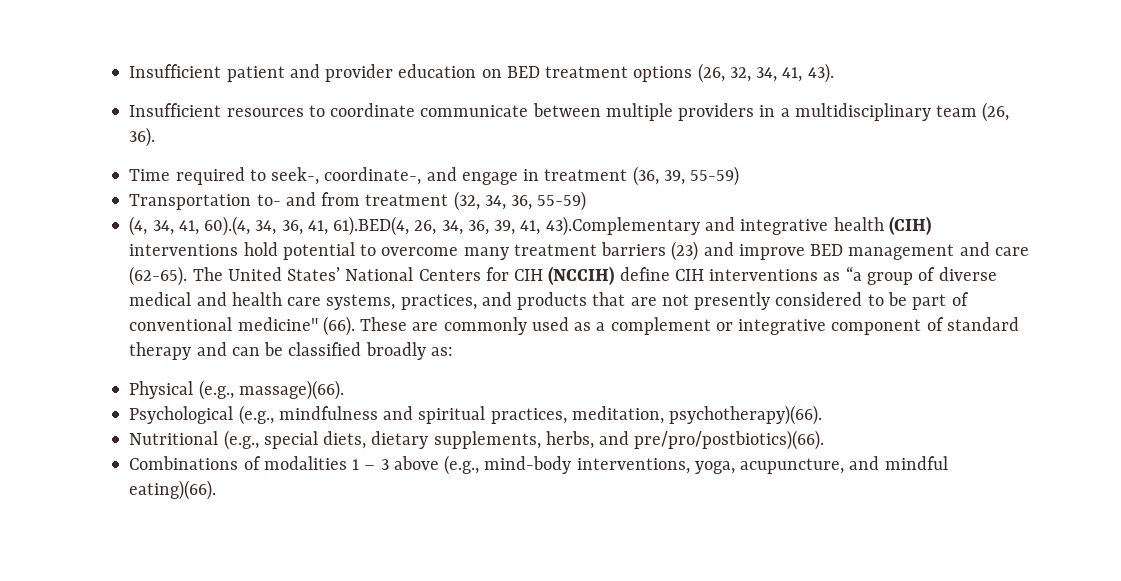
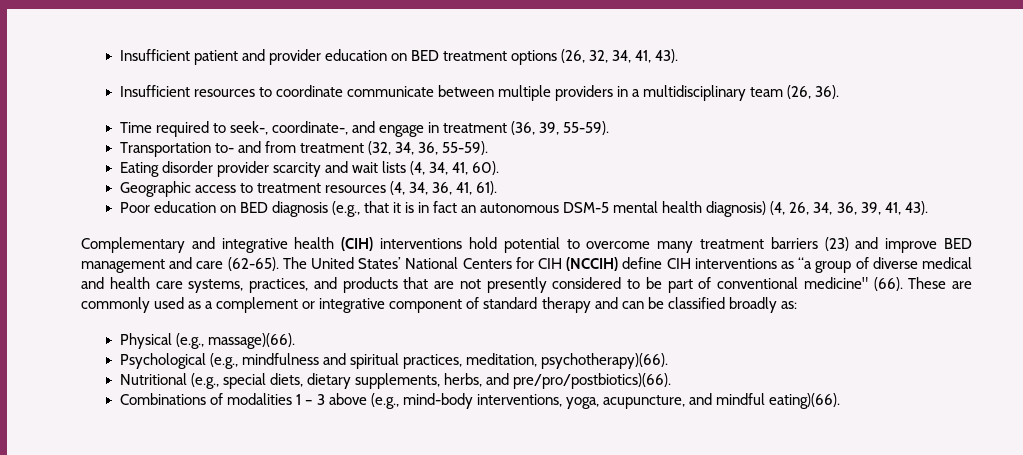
[690,166,740,186] 55-59) -> [563,121,610,135] 55-59).
[537,191,587,211] [129,216,410,236] 55-59) // (4, 34, 41, 60).(4, 34, 36, 41, 61).BED(4, -> [441,141,488,155] [119,161,500,177] [119,181,497,197] [119,201,786,217] 55-59). // Eating disorder provider scarcity and wait lists (4, 34, 41, 60). // Geographic access to treatment resources (4, 34, 36, 41, 61). // Poor education on BED diagnosis (e.g., that it is in fact an autonomous DSM-5 mental health diagnosis) (4,
[545,216,700,236] 43).Complementary -> [904,201,928,215] [81,237,185,253] 43). // Complementary

